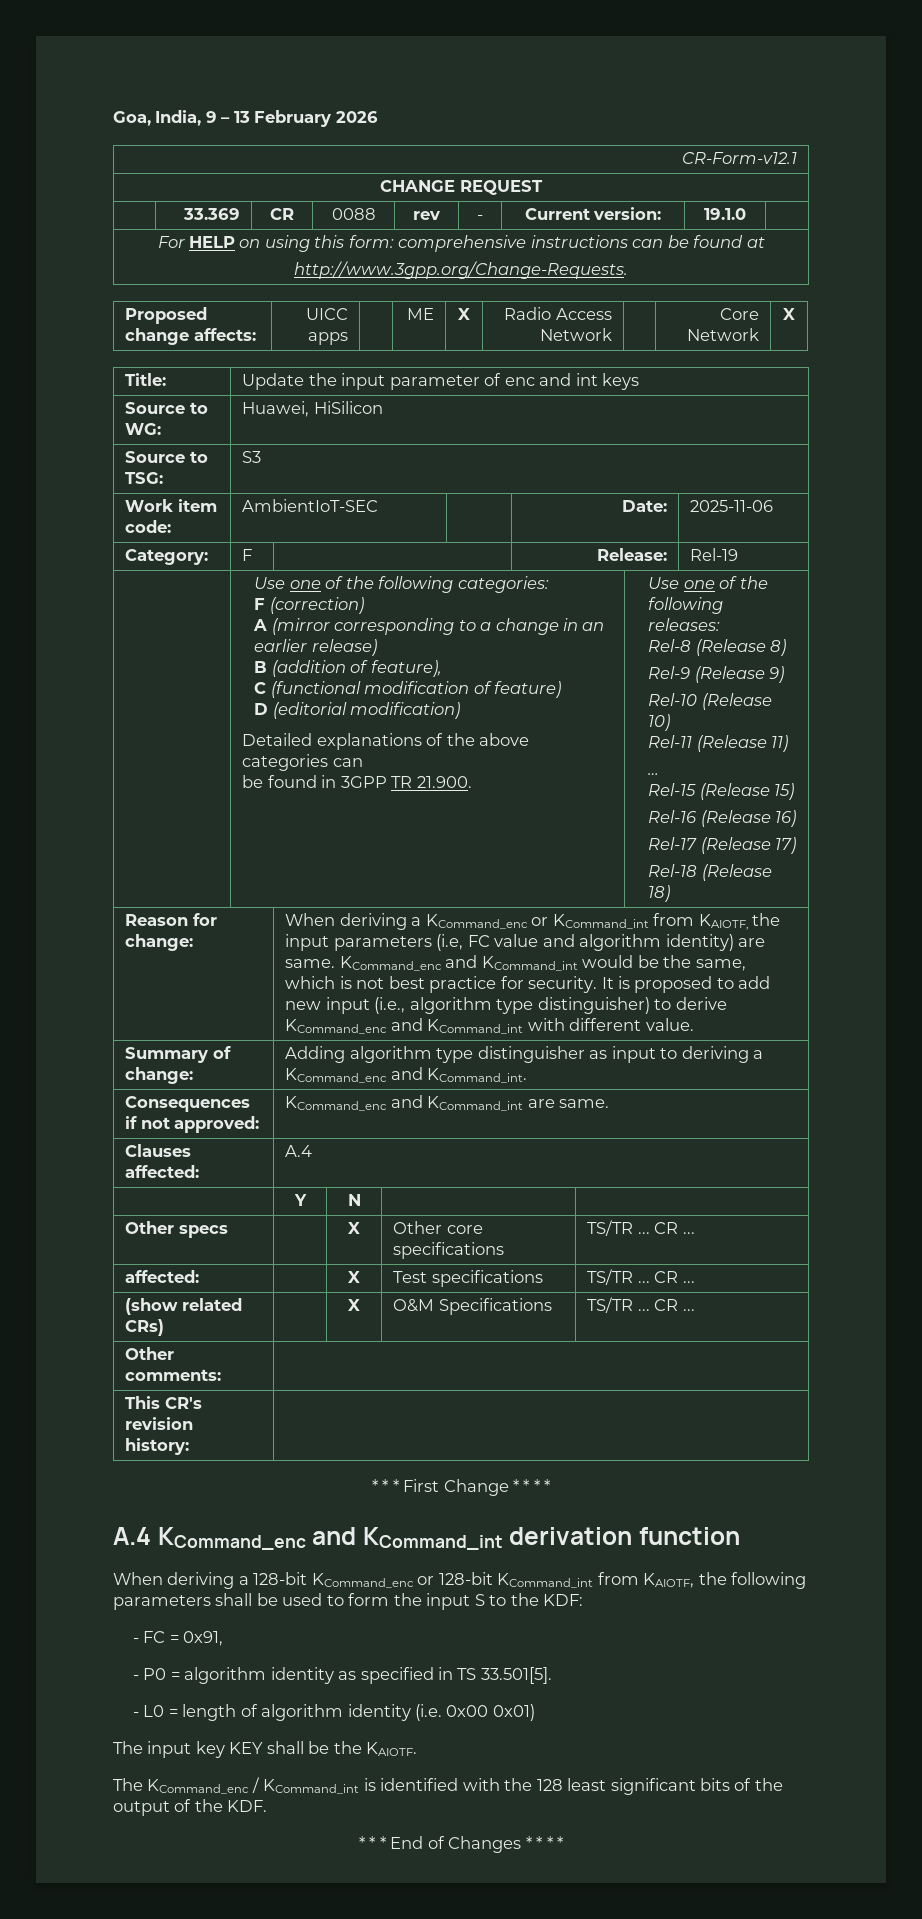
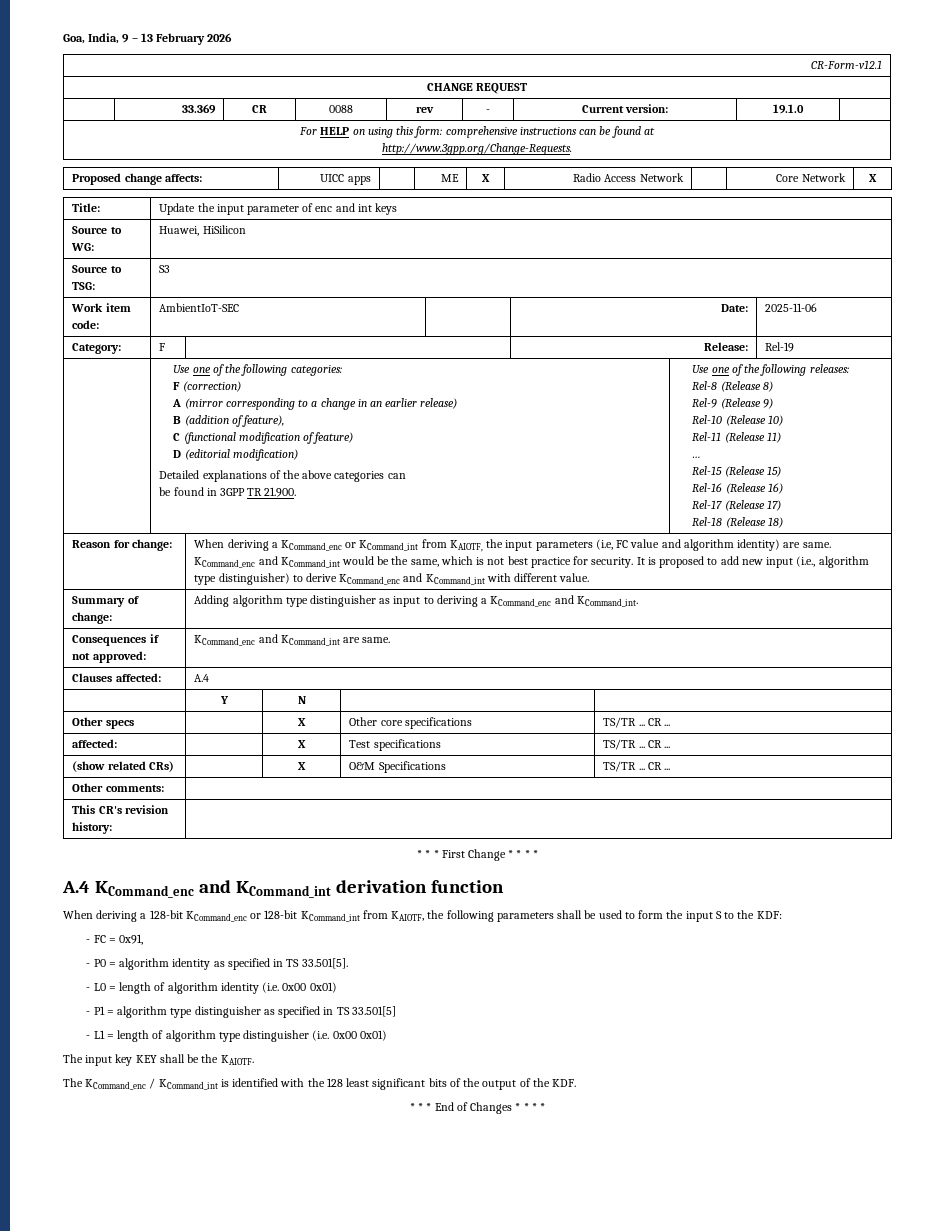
(535, 1712) none -> [86,1006,396,1018] [86,1030,387,1042] // - P1 = algorithm type distinguisher as specified in TS 33.501[5] // - L1 = length of algorithm type distinguisher (i.e. 0x00 0x01)

